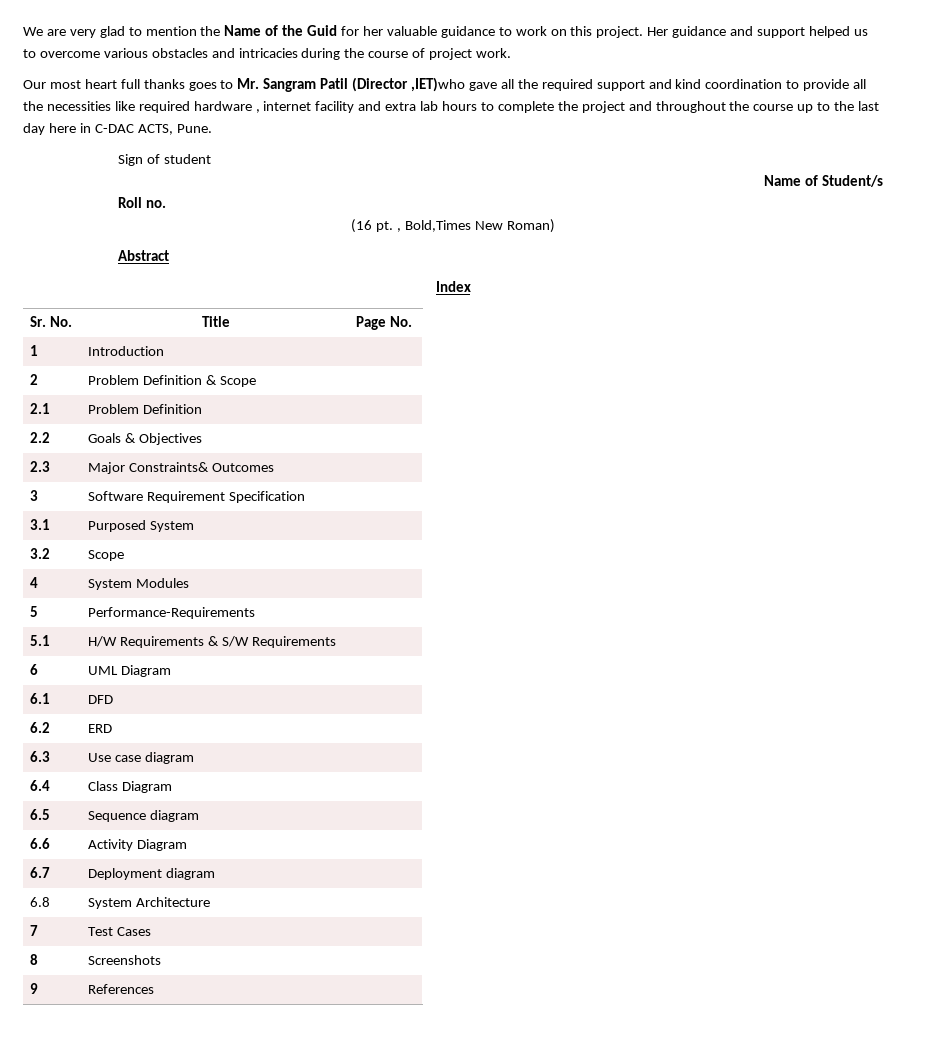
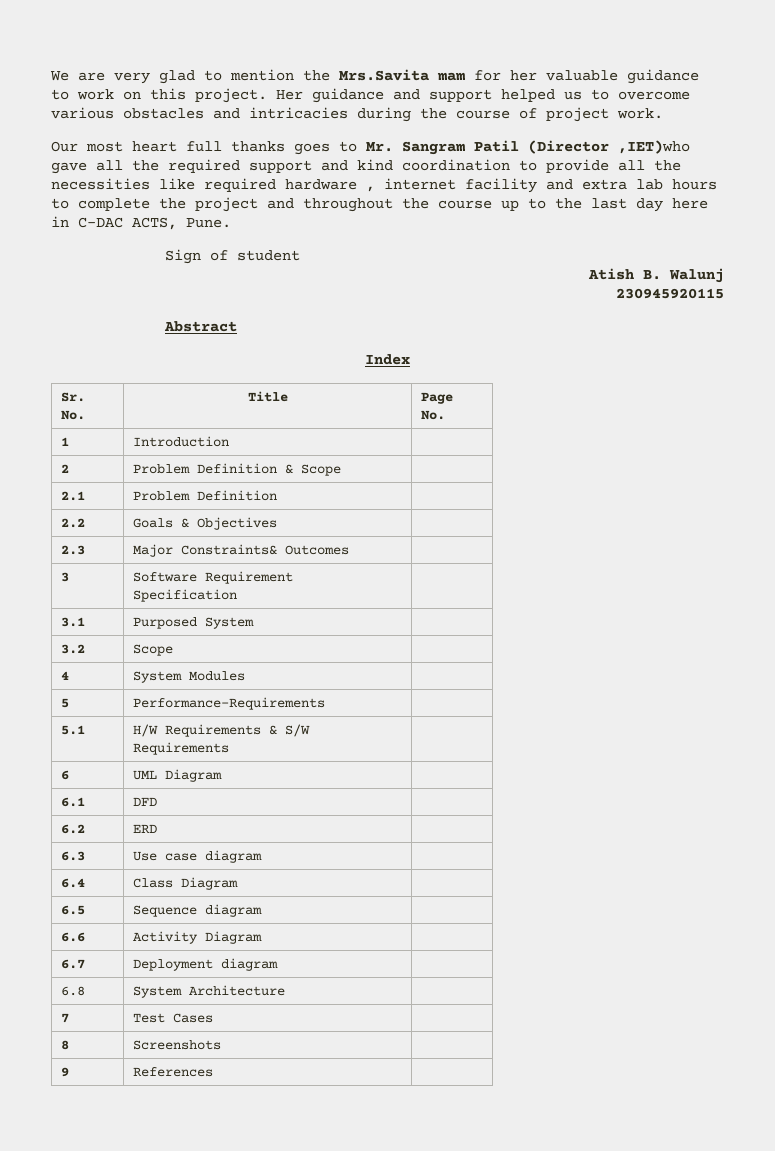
[224,25,338,36] Name of the Guid -> [339,69,465,81] Mrs.Savita mam
[764,175,883,187] [118,197,167,208] [351,219,555,233] Name of Student/s // Roll no. // (16 pt. , Bold,Times New Roman) -> [588,268,724,283] [616,288,724,299] Atish B. Walunj // 230945920115

